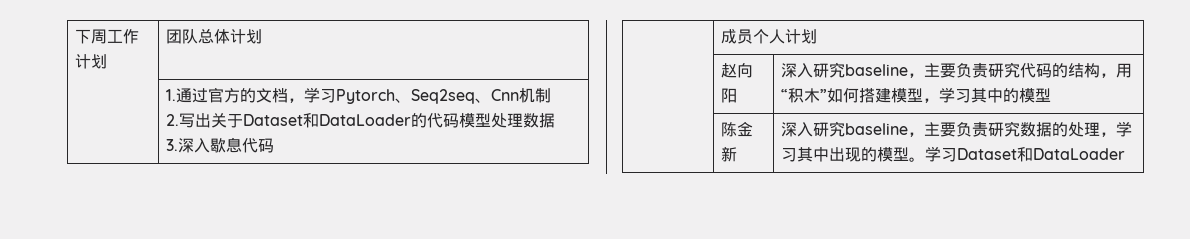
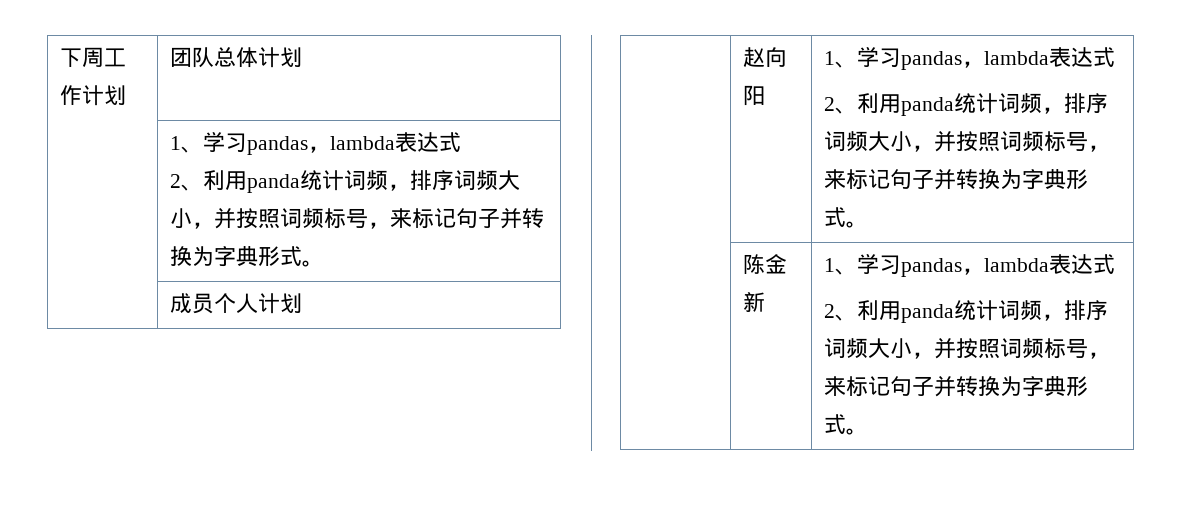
[165,87,551,104] [165,113,555,128] [165,137,274,153] 1.通过官方的文档，学习Pytorch、Seq2seq、Cnn机制 // 2.写出关于Dataset和DataLoader的代码模型处理数据 // 3.深入歇息代码 -> [169,132,461,155] [169,170,520,193] [169,208,544,229] [169,246,324,267] 1、学习pandas，lambda表达式 // 2、利用panda统计词频，排序词频大小，并按照词频标号，来标记句子并转换为字典形式。
[780,62,1132,78] [780,87,1051,103] [720,122,753,137] [720,146,737,162] [780,121,1132,137] [780,146,1125,162] 深入研究baseline，主要负责研究代码的结构，用“积木”如何搭建模型，学习其中的模型 // | 陈金新 | 深入研究baseline，主要负责研究数据的处理，学习其中出现的模型。学习Dataset和DataLoader -> [823,47,1115,70] [823,93,1108,116] [823,131,1110,152] [823,169,1088,190] [823,207,868,228] [742,254,787,274] [742,292,765,312] [823,254,1115,277] [823,300,1108,323] [823,338,1110,359] [823,376,1088,397] [823,414,868,435] 1、学习pandas，lambda表达式 // 2、利用panda统计词频，排序词频大小，并按照词频标号，来标记句子并转换为字典形式。 // | 陈金新 | 1、学习pandas，lambda表达式 // 2、利用panda统计词频，排序词频大小，并按照词频标号，来标记句子并转换为字典形式。

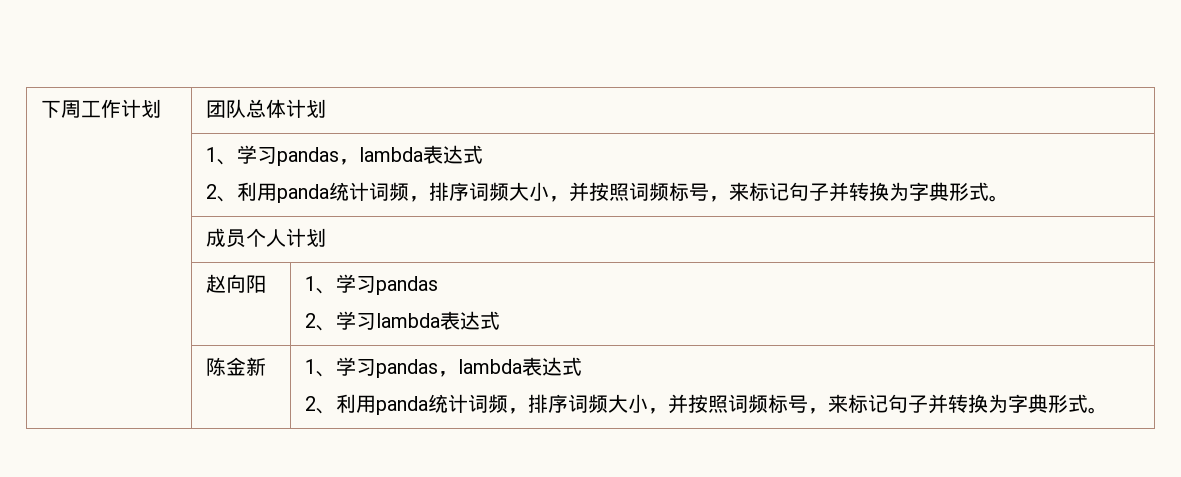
[961,47,1115,68] [823,93,1108,116] [823,131,1110,152] [823,169,1088,190] [823,207,868,228] ，lambda表达式 // 2、利用panda统计词频，排序词频大小，并按照词频标号，来标记句子并转换为字典形式。 -> [305,311,501,331] // 2、学习lambda表达式

